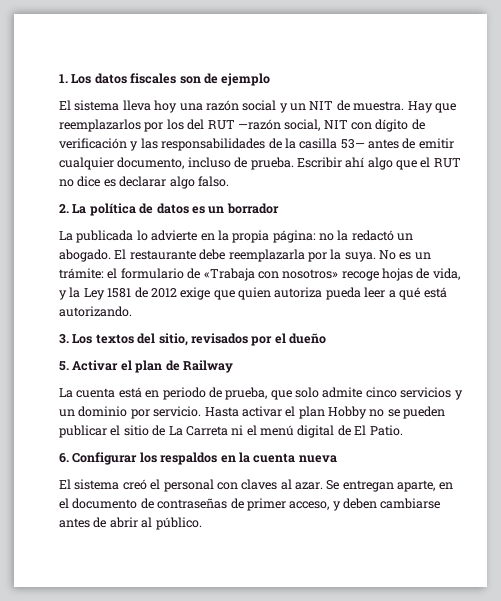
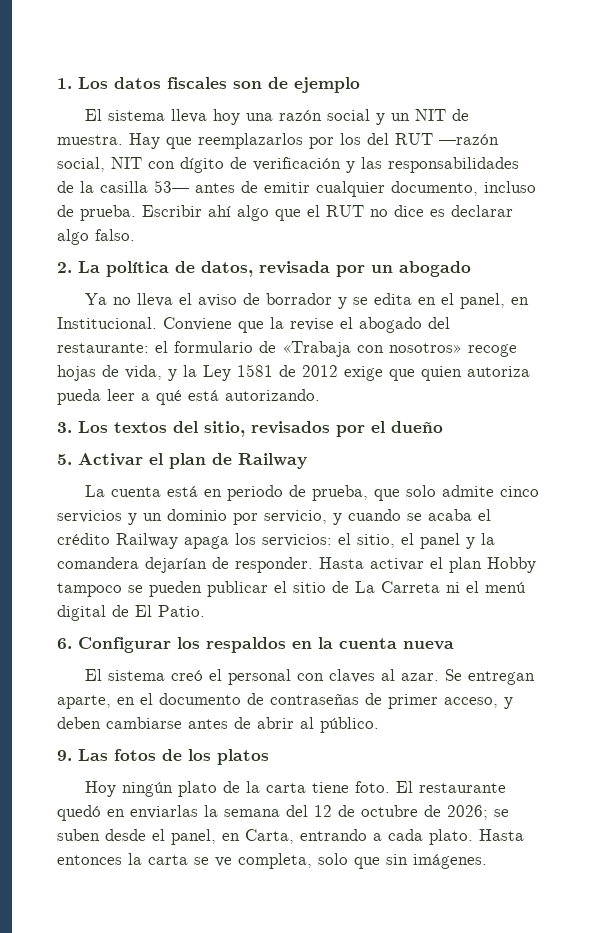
[156,203,279,214] [59,230,414,243] [59,249,431,262] [59,268,104,279] datos es un borrador // La publicada lo advierte en la propia página: no la redactó un abogado. El restaurante debe reemplazarla por la suya. No es un trámite: -> [201,261,471,277] [84,293,529,309] [57,317,450,333] [57,343,149,353] datos, revisada por un abogado // Ya no lleva el aviso de borrador y se edita en el panel, en Institucional. Conviene que la revise el abogado del restaurante:
[153,406,202,417] servicio. -> [264,509,491,525] [57,533,495,549] [57,557,313,573] servicio, y cuando se acaba el crédito Railway apaga los servicios: el sitio, el panel y la comandera dejarían de responder.
[369,409,385,417] no -> [57,583,122,597] tampoco
(202, 523) none -> [57,749,269,765] [84,781,506,797] [57,805,509,821] [57,829,524,845] [57,853,487,869] // 9. Las fotos de los platos // Hoy ningún plato de la carta tiene foto. El restaurante quedó en enviarlas la semana del 12 de octubre de 2026; se suben desde el panel, en Carta, entrando a cada plato. Hasta entonces la carta se ve completa, solo que sin imágenes.

